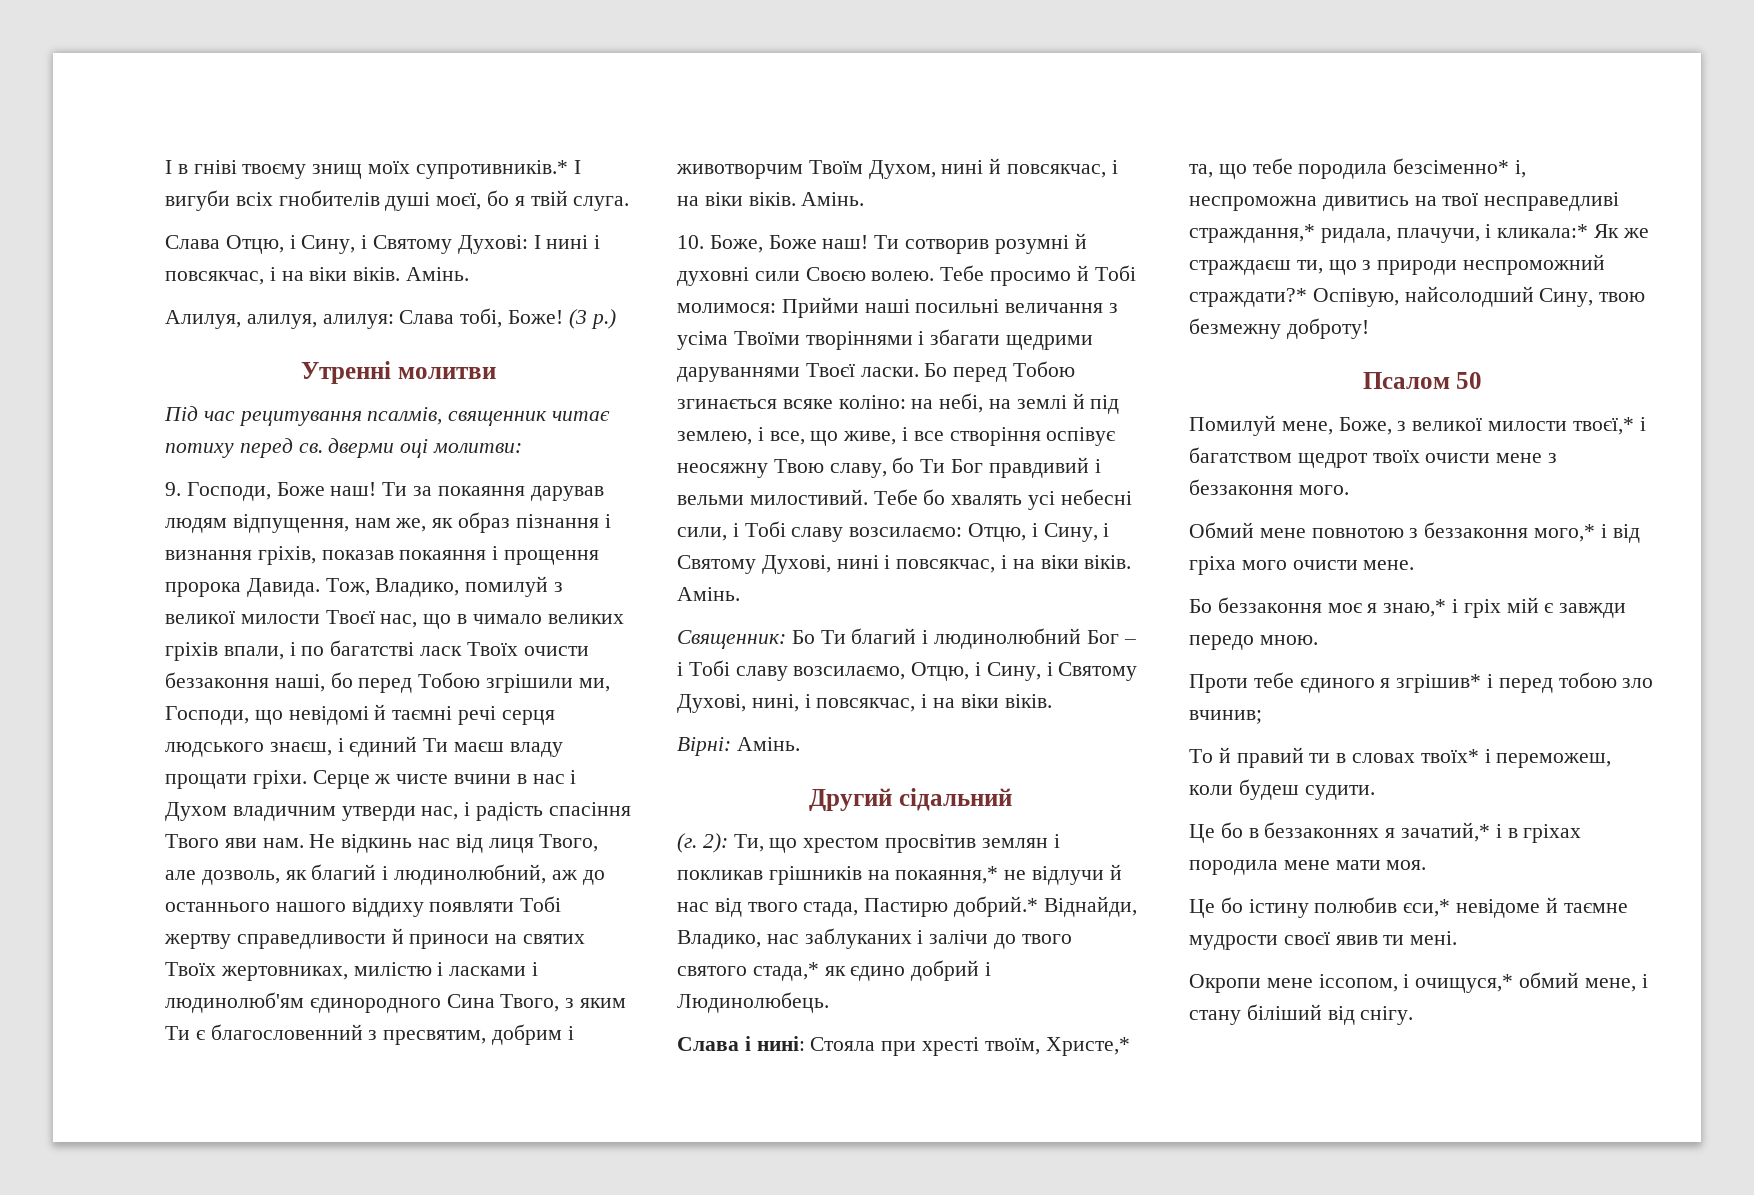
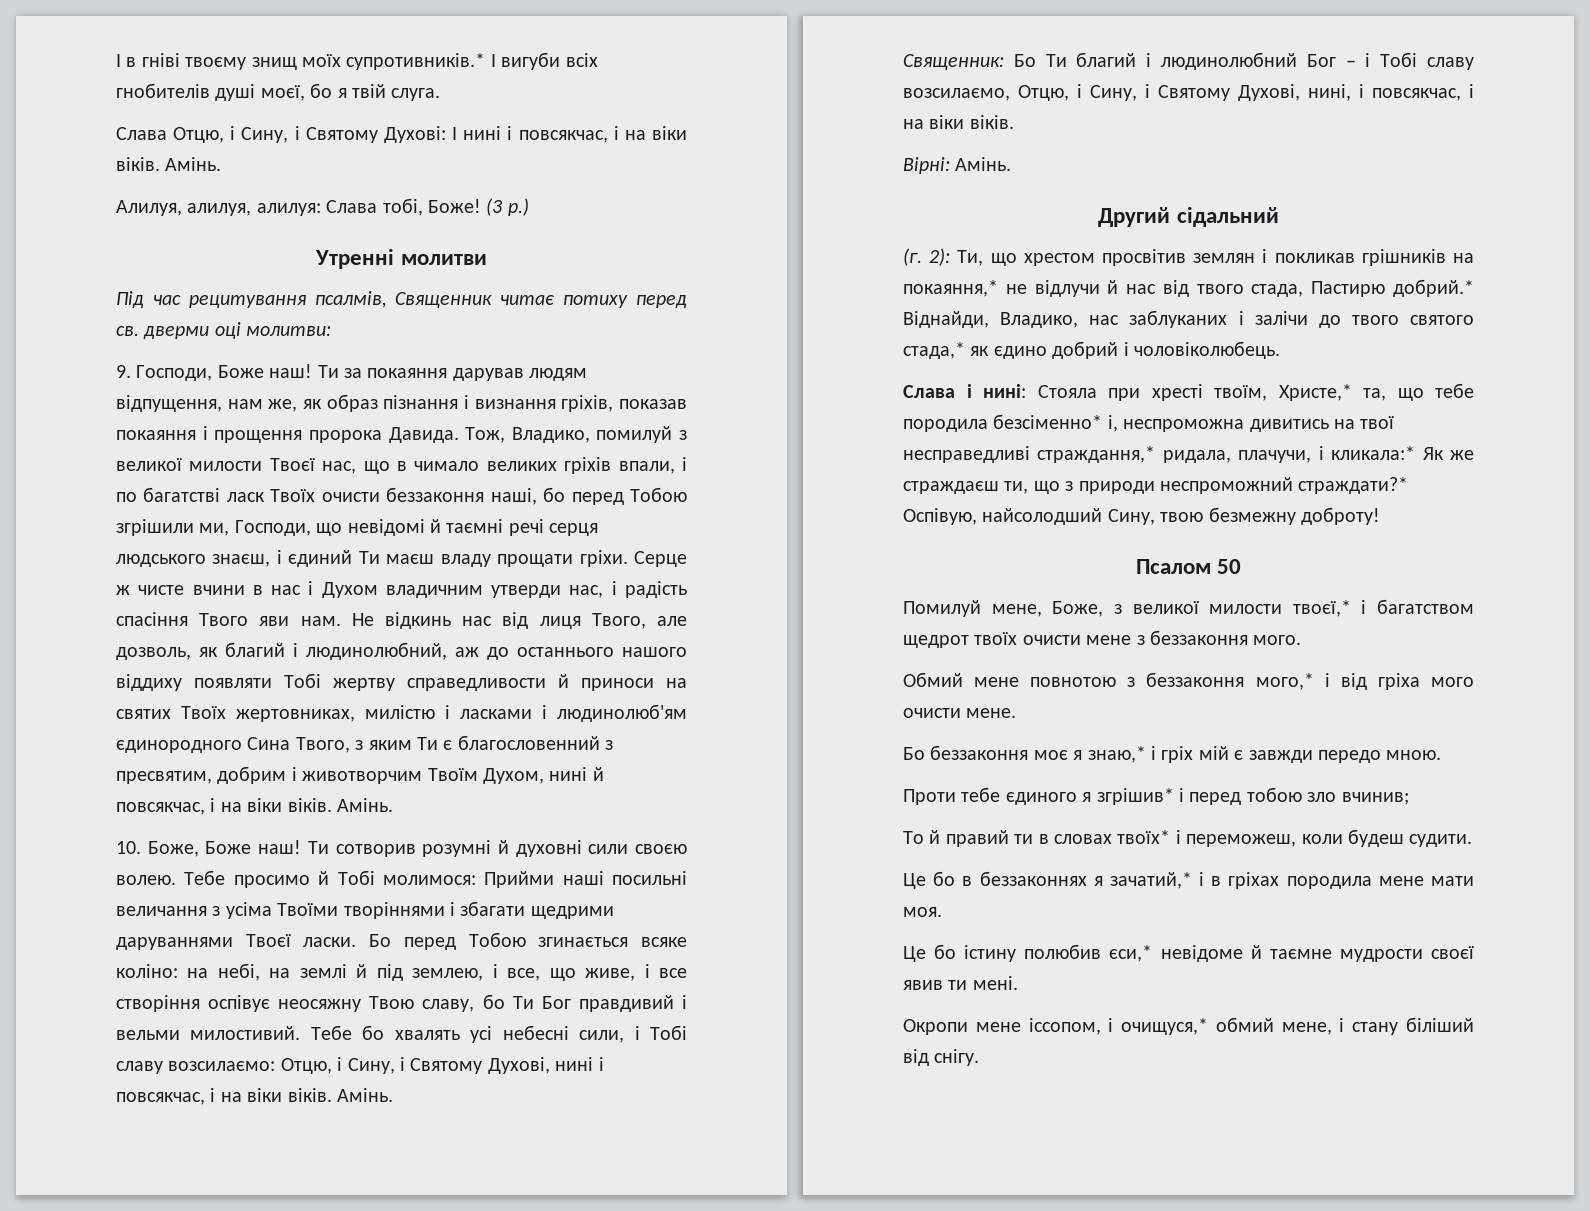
[448,411,548,426] священник -> [395,292,493,308] Священник
[805,267,866,281] Своєю -> [635,844,687,854] своєю
[677,992,829,1013] Людинолюбець. -> [1134,341,1280,359] чоловіколюбець.

